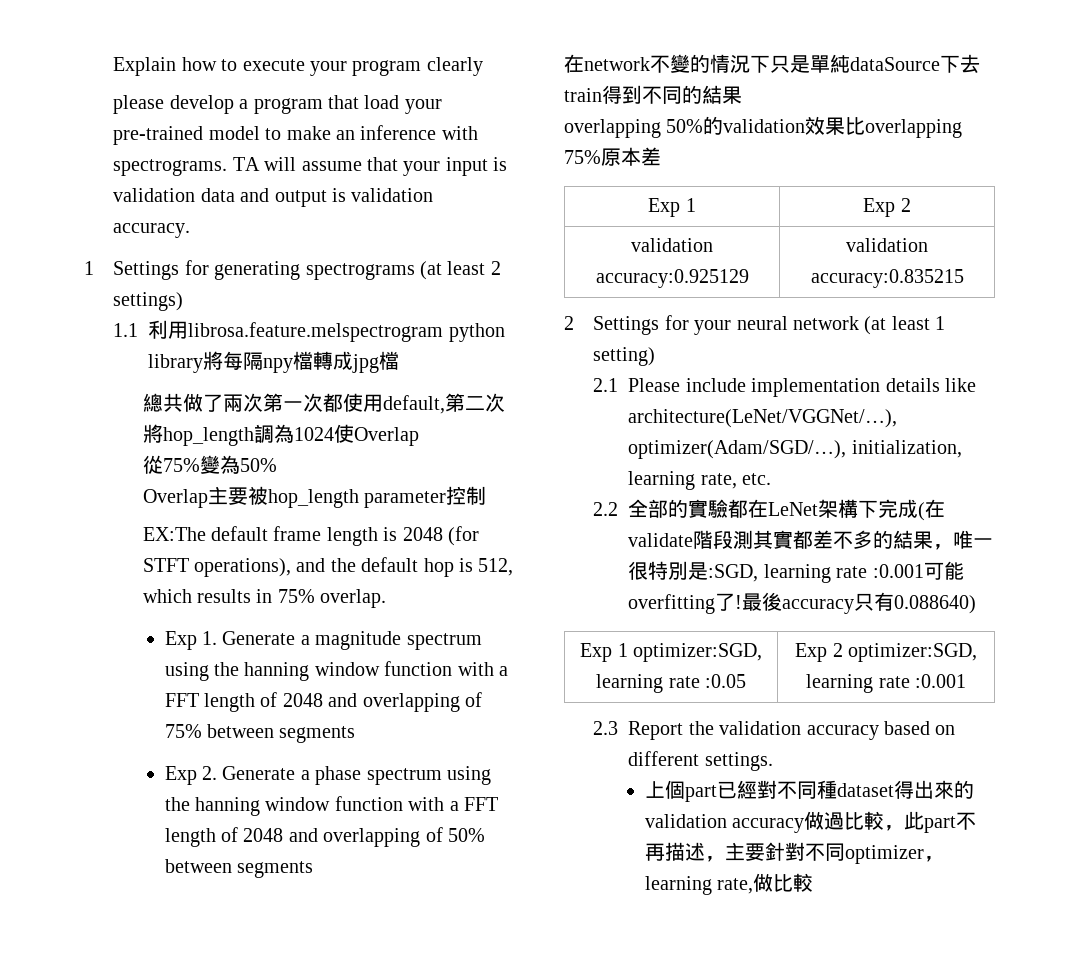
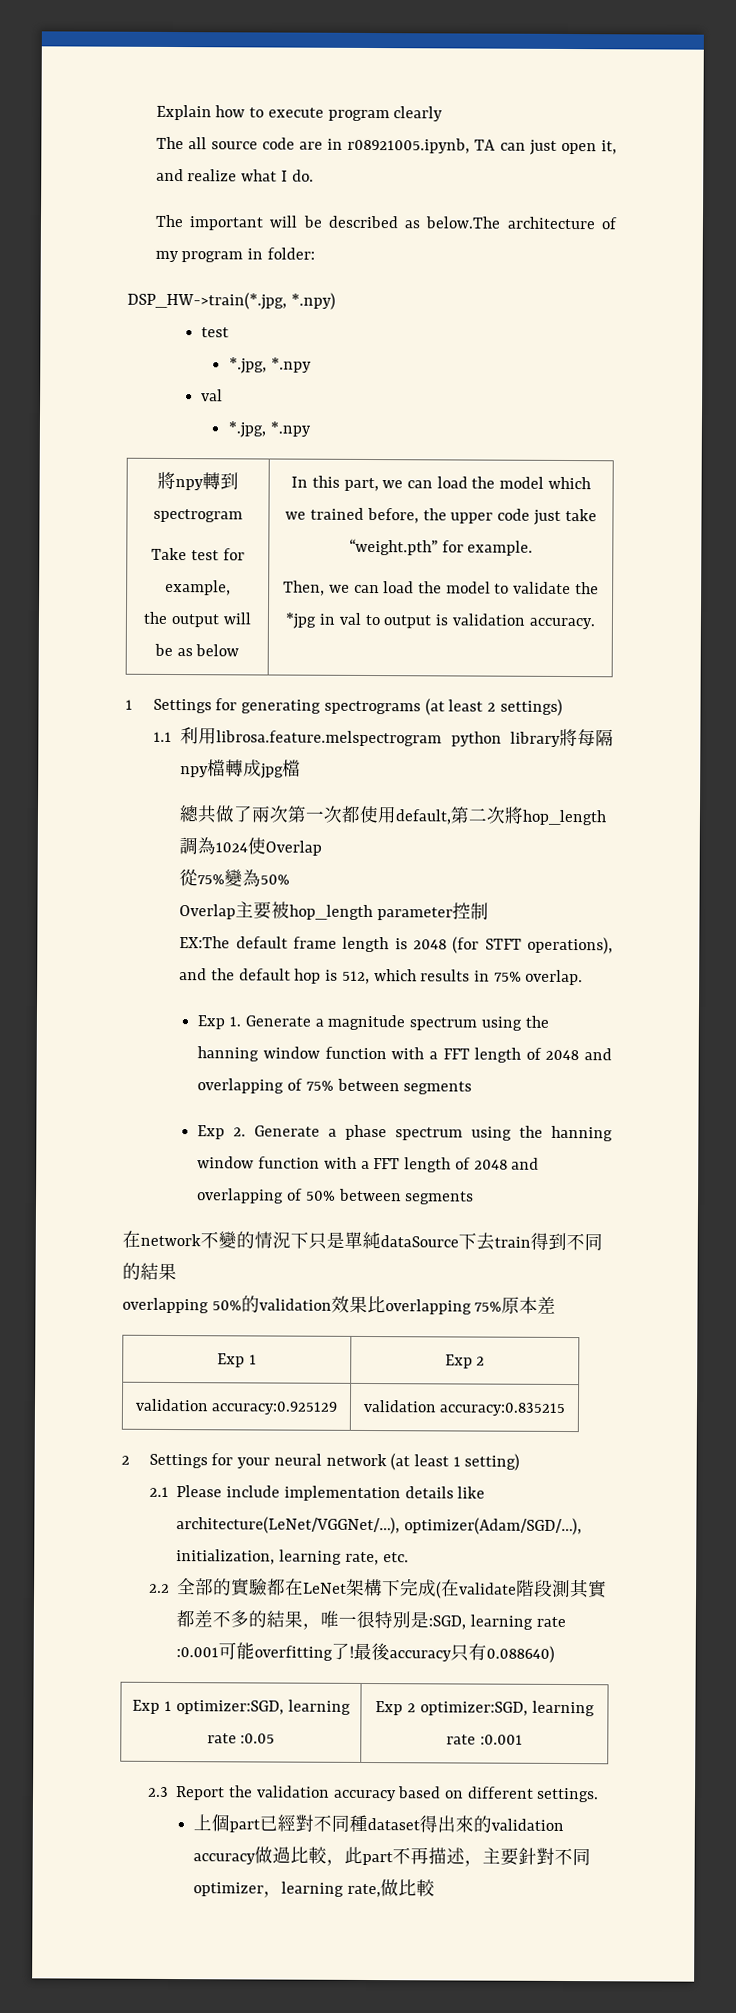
[309,61,347,76] your -> (324, 112) none
[113,95,442,114] [113,125,478,145] [113,157,508,176] [113,188,270,202] please develop a program that load your pre-trained model to make an inference with spectrograms. TA will assume that your input is validation data and -> [155,136,617,155] [155,168,314,182] [154,214,617,231] [154,247,315,263] [127,291,336,310] [201,327,230,338] [229,357,312,374] [201,389,224,402] [228,421,311,438] [157,471,239,491] [153,508,243,523] [151,547,245,561] [165,579,231,596] [143,611,251,628] [153,643,240,657] [291,475,591,492] [285,507,597,525] [348,538,534,556] [283,580,599,596] [285,612,380,629] The all source code are in r08921005.ipynb, TA can just open it, and realize what I do. // The important will be described as below.The architecture of my program in folder: // DSP_HW->train(*.jpg, *.npy) // test // *.jpg, *.npy // val // *.jpg, *.npy // 將npy轉到spectrogram // Take test for example, // the output will be as below | In this part, we can load the model which we trained before, the upper code just take “weight.pth” for example. // Then, we can load the model to validate the *jpg in val to

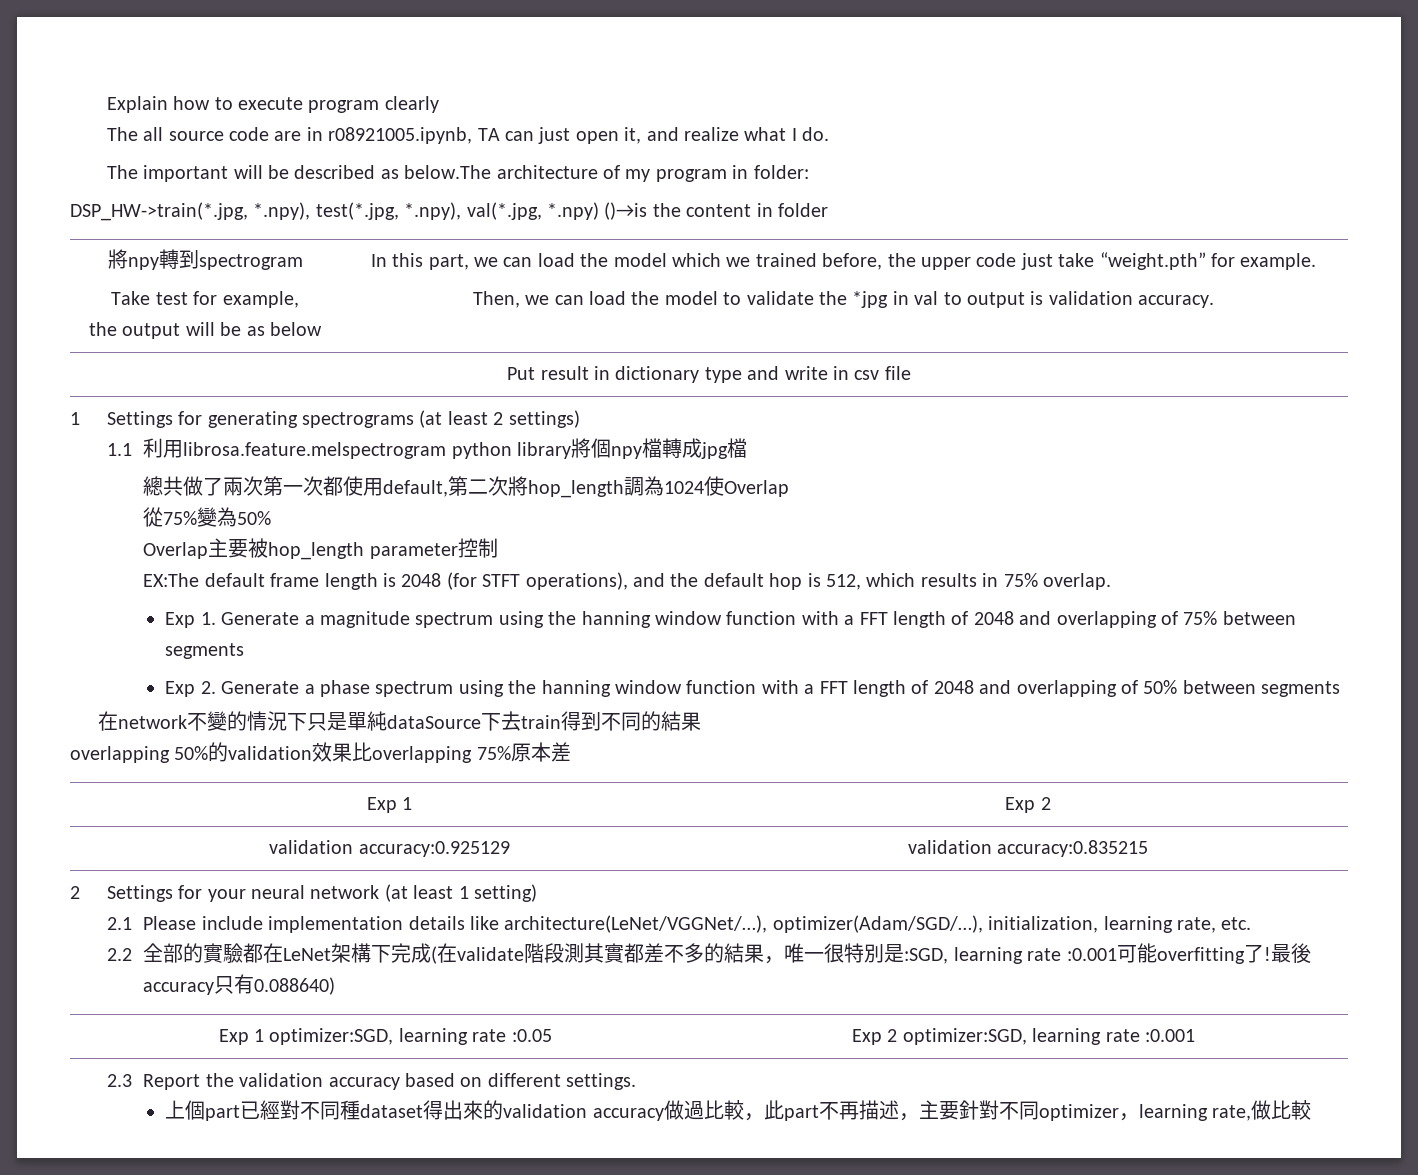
[290,292,336,310] [201,327,230,338] [229,357,312,374] [201,389,224,402] [228,421,311,438] *.npy) // test // *.jpg, *.npy // val // *.jpg, *.npy -> [253,202,828,220] *.npy), test(*.jpg, *.npy), val(*.jpg, *.npy) ()→is the content in folder
(595, 623) none -> [507,366,911,383] // Put result in dictionary type and write in csv file
[577,729,614,747] 每隔 -> [591,438,612,458] 個

